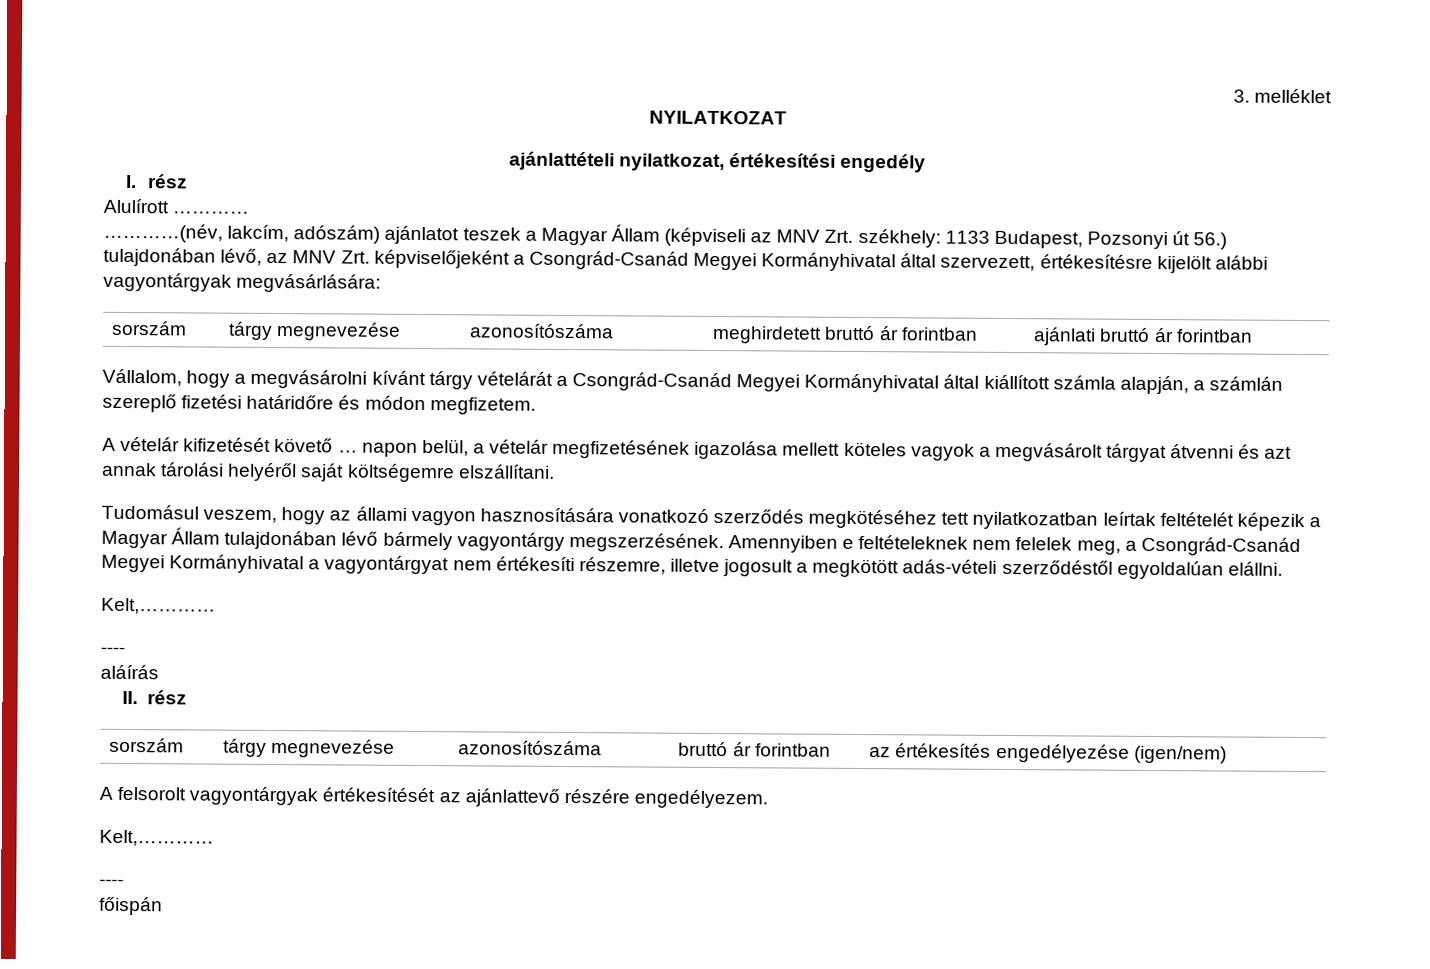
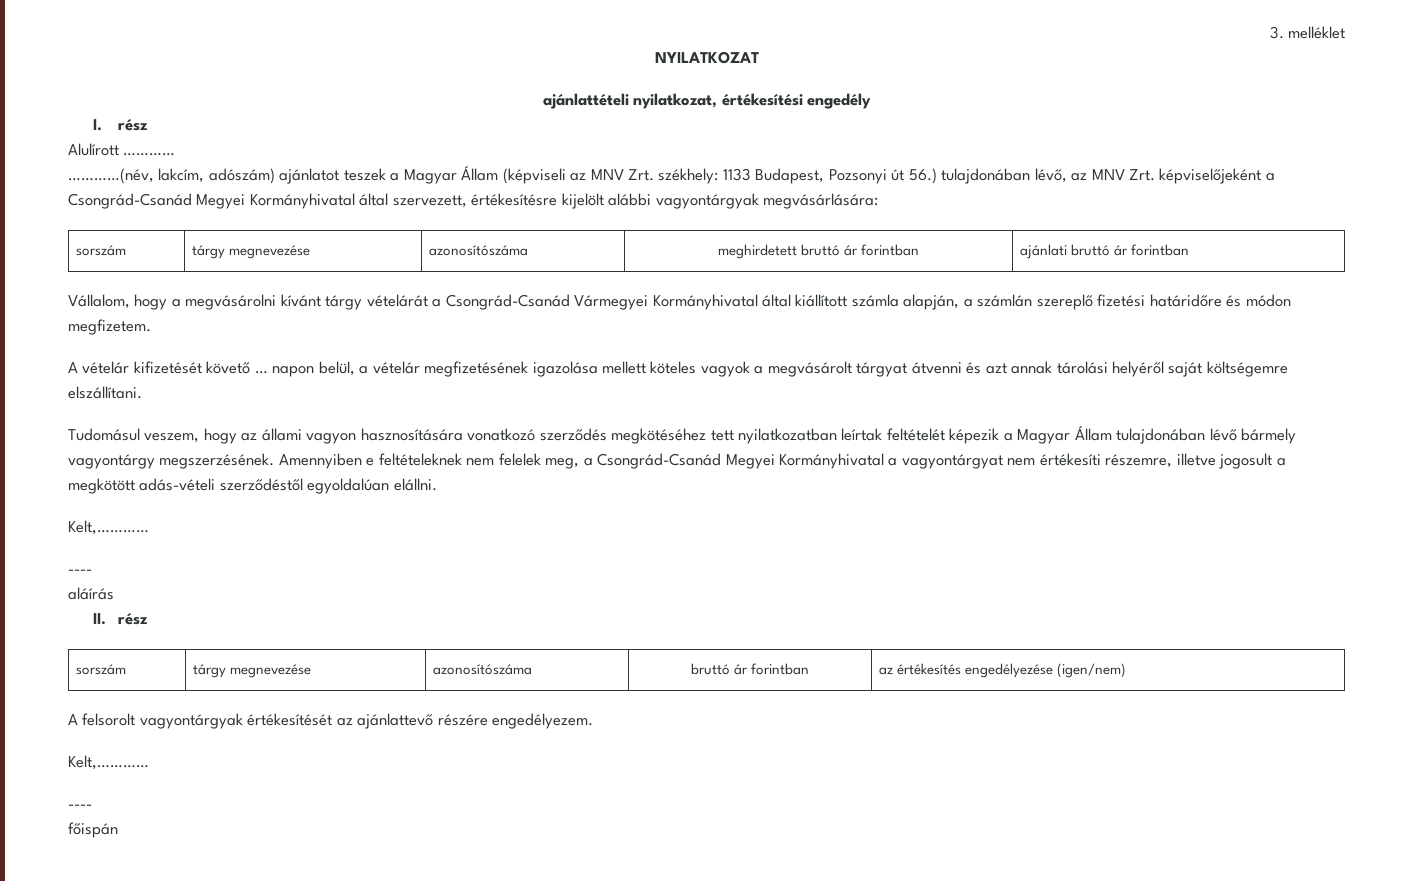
[736,374,801,392] Megyei -> [574,295,649,310] Vármegyei

